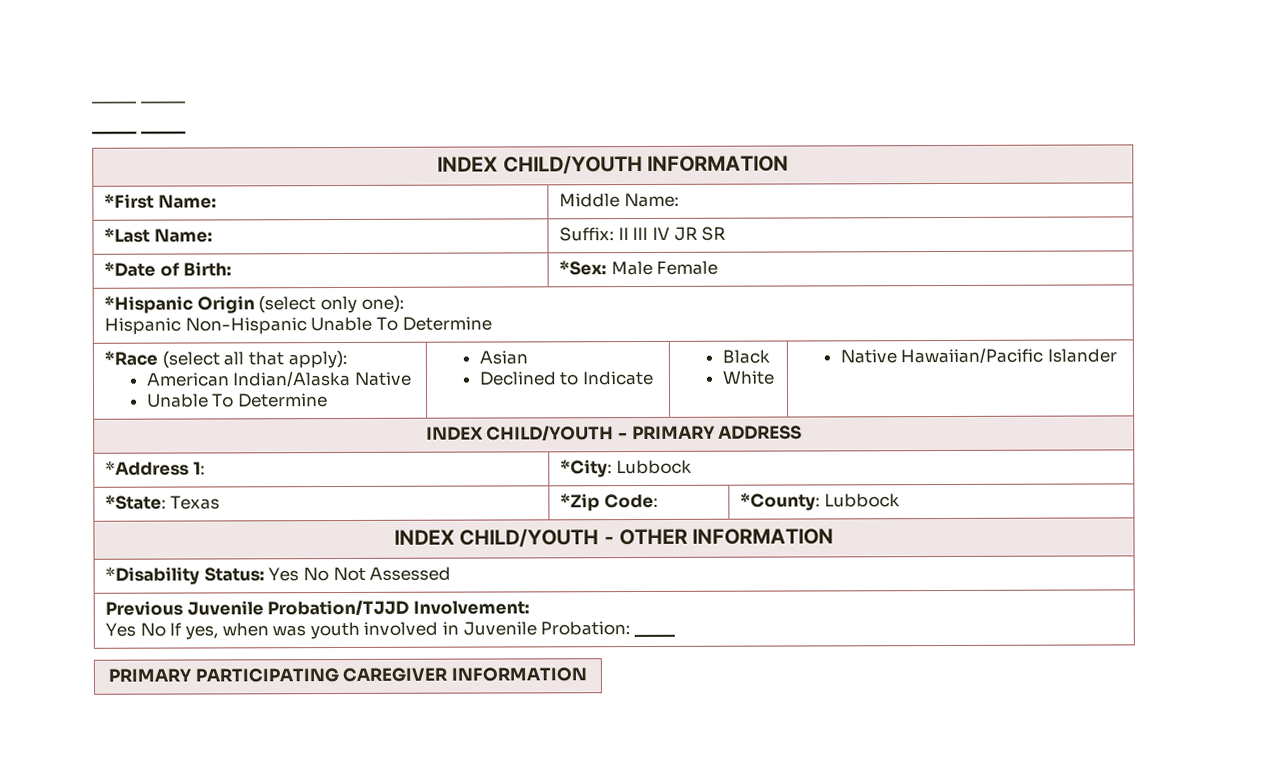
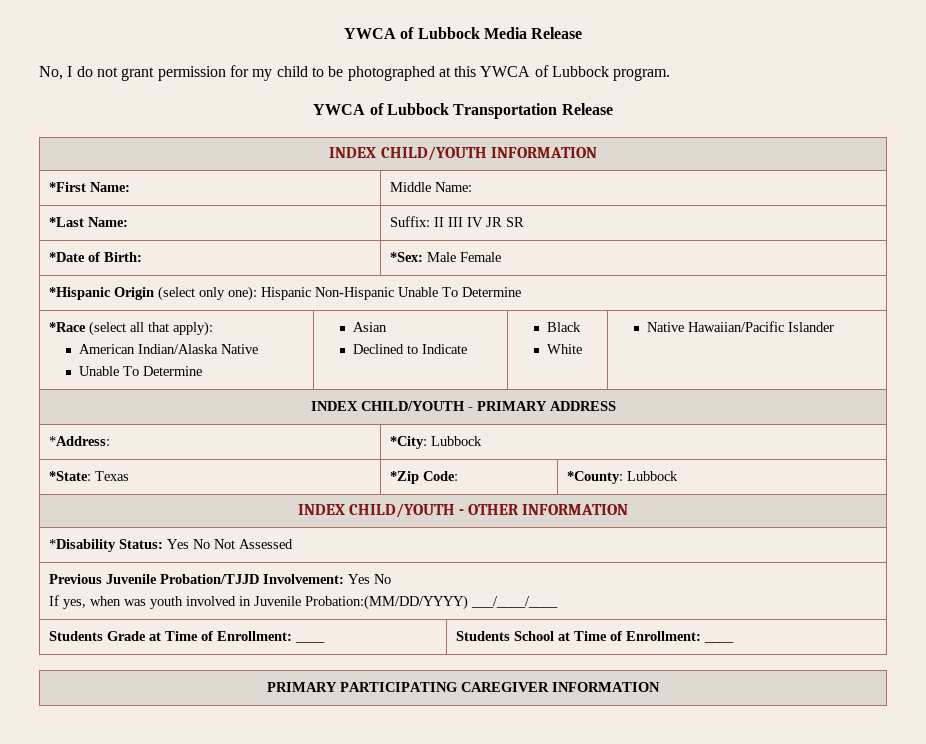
[92,100,187,104] [92,130,188,135] ____ ____ // ____ ____ -> [343,27,583,39] [39,65,671,81] [313,103,613,119] YWCA of Lubbock Media Release // No, I do not grant permission for my child to be photographed at this YWCA of Lubbock program. // YWCA of Lubbock Transportation Release
(404, 303) // -> (257, 293) none
[105,460,205,476] *Address 1: -> [48,436,110,446] *Address:
[105,622,166,637] // Yes No -> [347,574,391,584] Yes No //
[540,621,631,636] Probation: -> [304,595,558,610] [48,631,292,641] [294,641,325,643] [455,631,701,641] Probation:(MM/DD/YYYY) ___/____/____ // Students Grade at Time of Enrollment: ____ | Students School at Time of Enrollment:

